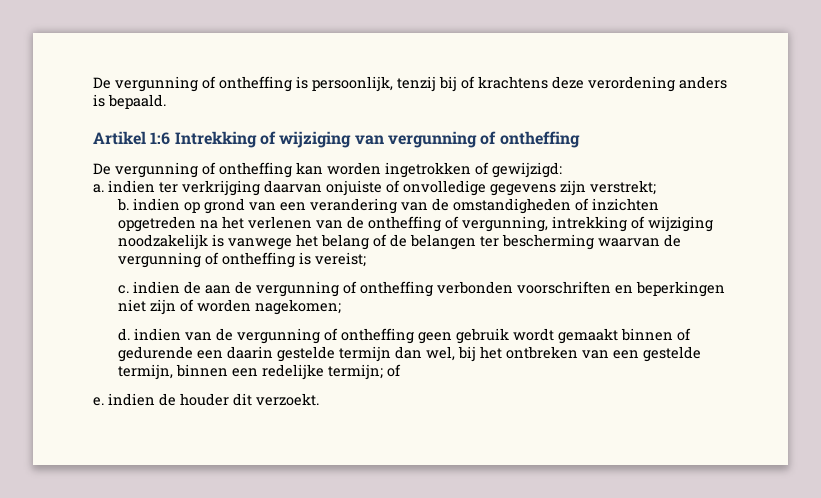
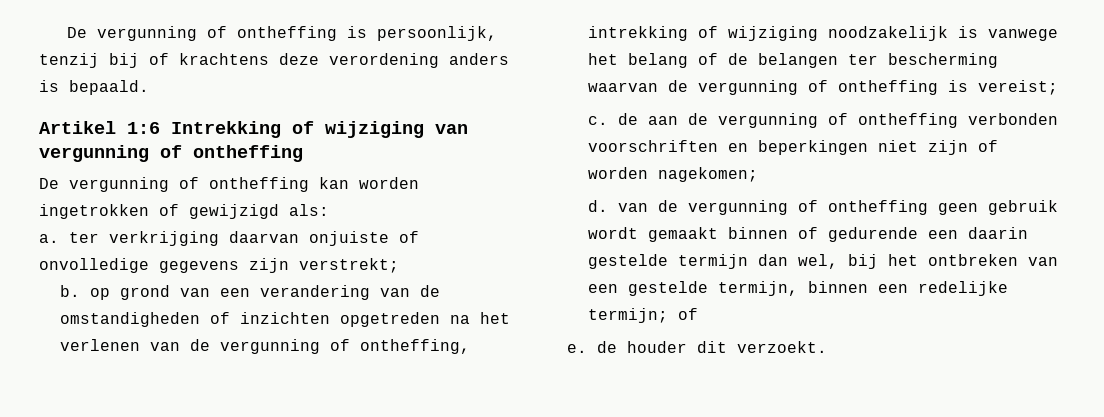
[492,162,562,178] gewijzigd: -> [189,204,329,219] gewijzigd als:
[108,180,155,193] indien -> (59, 238) none
[133,198,181,211] indien -> (80, 291) none
[368,216,549,232] ontheffing of vergunning, -> [219,339,470,354] vergunning of ontheffing,
[133,281,181,294] indien -> (608, 120) none
[134,328,182,341] indien -> (608, 206) none
[108,393,155,406] indien -> (587, 348) none

